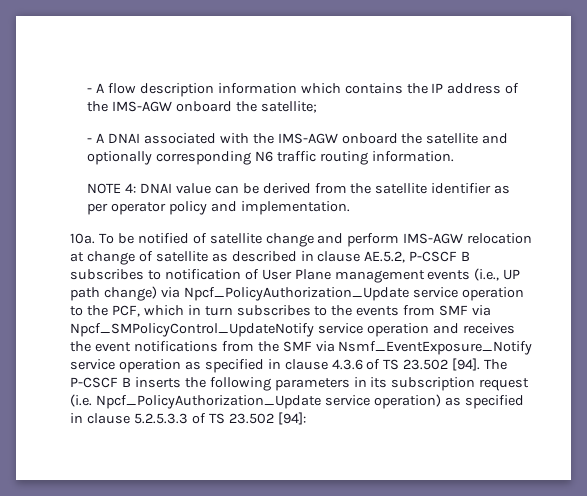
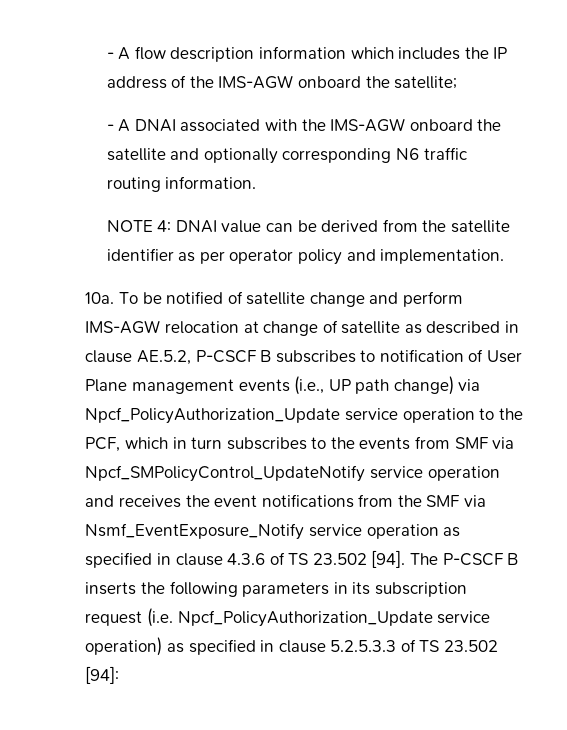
[344,83,403,94] contains -> [398,47,461,60] includes

